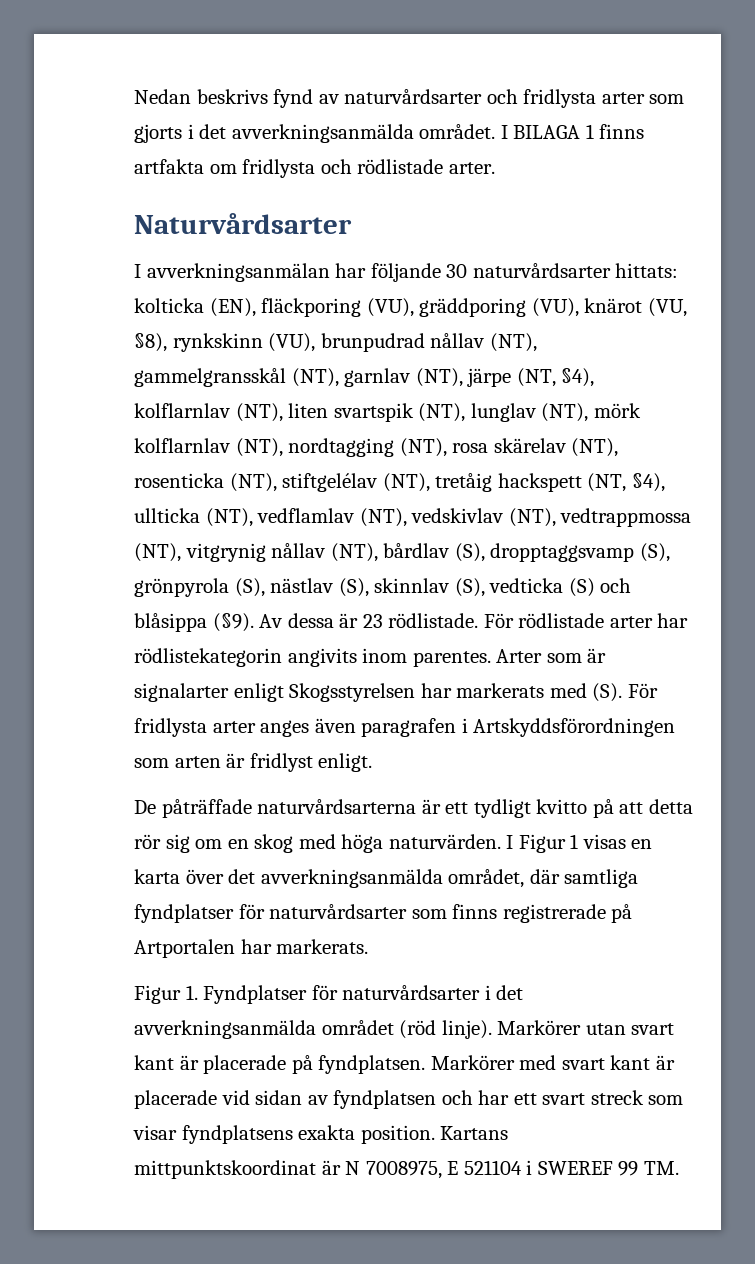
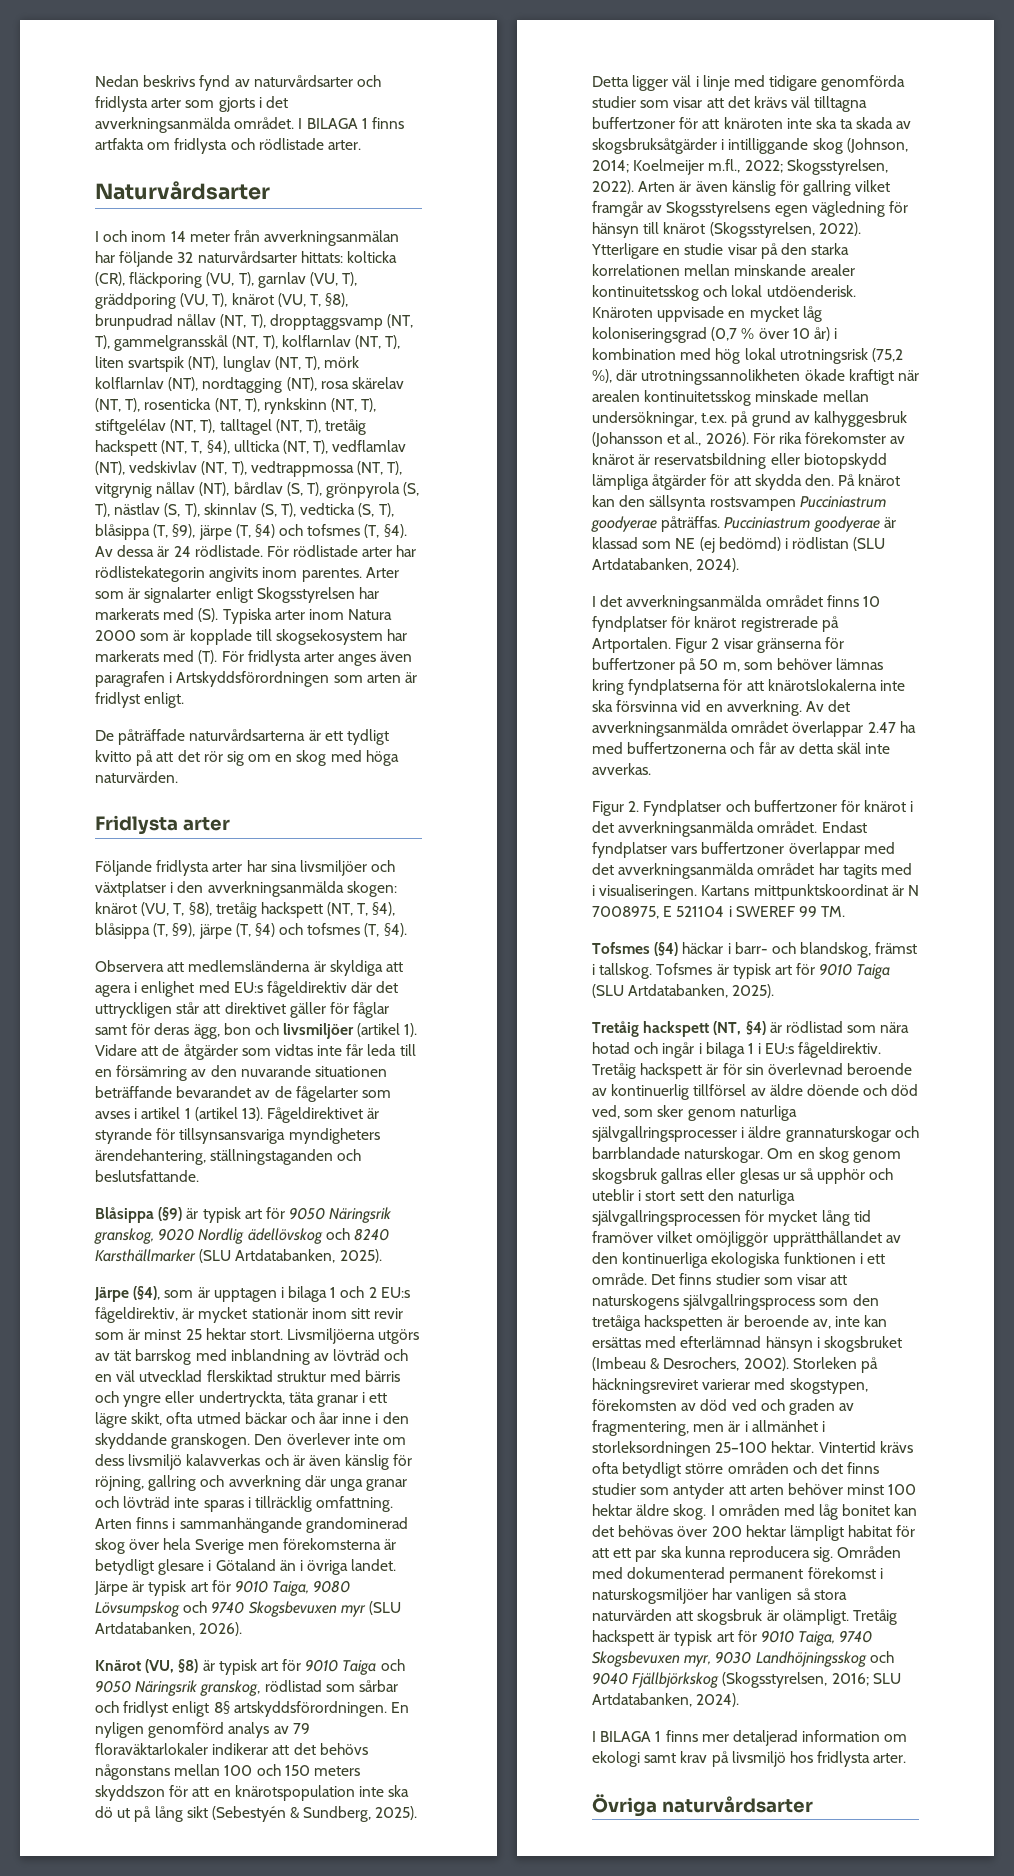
(141, 271) none -> [103,230,260,242] och inom 14 meter från
[446,264,468,278] 30 -> [177,252,194,263] 32
[209,298,687,317] [134,333,537,352] [134,368,595,387] [134,403,283,422] (EN), fläckporing (VU), gräddporing (VU), knärot (VU, §8), rynkskinn (VU), brunpudrad nållav (NT), gammelgransskål (NT), garnlav (NT), järpe (NT, §4), kolflarnlav (NT), -> [95,272,358,288] [95,293,349,309] [95,314,413,330] [95,335,401,351] (CR), fläckporing (VU, T), garnlav (VU, T), gräddporing (VU, T), knärot (VU, T, §8), brunpudrad nållav (NT, T), dropptaggsvamp (NT, T), gammelgransskål (NT, T), kolflarnlav (NT, T),
[541,403,589,422] (NT), -> [274,356,320,370] (NT, T),
[571,438,619,457] [134,473,627,492] (NT), rosenticka (NT), stiftgelélav (NT), tretåig hackspett (NT, -> [95,398,377,414] [95,419,367,435] [95,440,203,456] (NT, T), rosenticka (NT, T), rynkskinn (NT, T), stiftgelélav (NT, T), talltagel (NT, T), tretåig hackspett (NT, T,
[205,508,253,527] (NT), -> [282,440,329,454] (NT, T),
[508,508,692,527] [134,543,670,562] [134,578,632,597] [134,613,254,632] (NT), vedtrappmossa (NT), vitgrynig nållav (NT), bårdlav (S), dropptaggsvamp (S), grönpyrola (S), nästlav (S), skinnlav (S), vedticka (S) och blåsippa (§9). -> [201,461,403,477] [95,482,420,498] [95,503,394,517] [95,524,407,540] (NT, T), vedtrappmossa (NT, T), vitgrynig nållav (NT), bårdlav (S, T), grönpyrola (S, T), nästlav (S, T), skinnlav (S, T), vedticka (S, T), blåsippa (T, §9), järpe (T, §4) och tofsmes (T, §4).
[362,614,383,628] 23 -> [173,546,191,557] 24
(623, 692) none -> [222,608,393,624] [95,629,408,645] [95,650,218,664] Typiska arter inom Natura 2000 som är kopplade till skogsekosystem har markerats med (T).
[648,799,693,814] detta -> [177,750,200,762] det
[506,834,653,853] [134,869,639,888] [134,904,633,923] [134,939,369,958] [134,985,524,1004] [134,1020,675,1039] [134,1055,675,1074] [134,1090,684,1109] [133,1125,435,1144] I Figur 1 visas en karta över det avverkningsanmälda området, där samtliga fyndplatser för naturvårdsarter som finns registrerade på Artportalen har markerats. // Figur 1. Fyndplatser för naturvårdsarter i det avverkningsanmälda området (röd linje). Markörer utan svart kant är placerade på fyndplatsen. Markörer med svart kant är placerade vid sidan av fyndplatsen och har ett svart streck som visar fyndplatsens exakta position. -> [95,815,230,835] [95,860,396,876] [95,881,397,897] [95,902,396,918] [95,923,407,939] [95,960,403,976] [95,981,399,997] [95,1002,390,1018] [95,1023,418,1039] [95,1044,416,1060] [95,1065,387,1081] [95,1086,391,1102] [95,1107,380,1123] [95,1128,380,1144] [95,1149,362,1165] [95,1170,199,1182] [95,1207,392,1223] [94,1228,389,1244] [95,1249,382,1263] [94,1286,410,1302] [95,1307,404,1323] [95,1328,420,1344] [95,1349,409,1365] [95,1370,401,1382] [95,1391,388,1407] [95,1412,409,1428] [95,1433,406,1449] [95,1454,413,1470] [95,1475,408,1491] [95,1496,394,1512] [95,1517,408,1533] [95,1538,397,1554] [95,1559,397,1575] [94,1580,351,1596] [95,1601,401,1617] [95,1622,243,1636] [95,1659,405,1675] [95,1680,398,1696] [95,1701,409,1717] [95,1722,310,1738] [95,1743,368,1755] [95,1764,360,1780] [95,1785,410,1801] [95,1806,418,1822] [592,75,906,91] [592,96,868,112] [592,117,912,129] [592,138,908,154] [592,159,888,175] [592,180,891,196] [592,201,908,217] [592,222,861,238] [591,243,850,259] [592,264,855,276] [592,285,856,301] [592,306,822,322] [592,327,838,343] [592,348,903,364] [592,369,919,385] [592,390,869,406] [592,411,907,427] [592,432,906,447] [592,453,887,469] [592,474,901,490] [592,495,886,511] [591,516,896,532] [592,537,886,553] [592,558,740,572] [592,595,880,611] [592,616,839,632] [592,637,844,653] [592,658,884,674] [592,679,905,695] [592,700,851,716] [592,721,916,737] [592,742,891,754] [592,763,651,775] [592,800,914,816] [592,821,867,837] [592,842,895,858] [592,863,912,879] [592,884,698,900] // Fridlysta arter // Följande fridlysta arter har sina livsmiljöer och växtplatser i den avverkningsanmälda skogen: knärot (VU, T, §8), tretåig hackspett (NT, T, §4), blåsippa (T, §9), järpe (T, §4) och tofsmes (T, §4). // Observera att medlemsländerna är skyldiga att agera i enlighet med EU:s fågeldirektiv där det uttryckligen står att direktivet gäller för fåglar samt för deras ägg, bon och livsmiljöer (artikel 1). Vidare att de åtgärder som vidtas inte får leda till en försämring av den nuvarande situationen beträffande bevarandet av de fågelarter som avses i artikel 1 (artikel 13). Fågeldirektivet är styrande för tillsynsansvariga myndigheters ärendehantering, ställningstaganden och beslutsfattande. // Blåsippa (§9) är typisk art för 9050 Näringsrik granskog, 9020 Nordlig ädellövskog och 8240 Karsthällmarker (SLU Artdatabanken, 2025). // Järpe (§4), som är upptagen i bilaga 1 och 2 EU:s fågeldirektiv, är mycket stationär inom sitt revir som är minst 25 hektar stort. Livsmiljöerna utgörs av tät barrskog med inblandning av lövträd och en väl utvecklad flerskiktad struktur med bärris och yngre eller undertryckta, täta granar i ett lägre skikt, ofta utmed bäckar och åar inne i den skyddande granskogen. Den överlever inte om dess livsmiljö kalavverkas och är även känslig för röjning, gallring och avverkning där unga granar och lövträd inte sparas i tillräcklig omfattning. Arten finns i sammanhängande grandominerad skog över hela Sverige men förekomsterna är betydligt glesare i Götaland än i övriga landet. Järpe är typisk art för 9010 Taiga, 9080 Lövsumpskog och 9740 Skogsbevuxen myr (SLU Artdatabanken, 2026). // Knärot (VU, §8) är typisk art för 9010 Taiga och 9050 Näringsrik granskog, rödlistad som sårbar och fridlyst enligt 8§ artskyddsförordningen. En nyligen genomförd analys av 79 floraväktarlokaler indikerar att det behövs någonstans mellan 100 och 150 meters skyddszon för att en knärotspopulation inte ska dö ut på lång sikt (Sebestyén & Sundberg, 2025). Detta ligger väl i linje med tidigare genomförda studier som visar att det krävs väl tilltagna buffertzoner för att knäroten inte ska ta skada av skogsbruksåtgärder i intilliggande skog (Johnson, 2014; Koelmeijer m.fl., 2022; Skogsstyrelsen, 2022). Arten är även känslig för gallring vilket framgår av Skogsstyrelsens egen vägledning för hänsyn till knärot (Skogsstyrelsen, 2022). Ytterligare en studie visar på den starka korrelationen mellan minskande arealer kontinuitetsskog och lokal utdöenderisk. Knäroten uppvisade en mycket låg koloniseringsgrad (0,7 % över 10 år) i kombination med hög lokal utrotningsrisk (75,2 %), där utrotningssannolikheten ökade kraftigt när arealen kontinuitetsskog minskade mellan undersökningar, t.ex. på grund av kalhyggesbruk (Johansson et al., 2026). För rika förekomster av knärot är reservatsbildning eller biotopskydd lämpliga åtgärder för att skydda den. På knärot kan den sällsynta rostsvampen Pucciniastrum goodyerae påträffas. Pucciniastrum goodyerae är klassad som NE (ej bedömd) i rödlistan (SLU Artdatabanken, 2024). // I det avverkningsanmälda området finns 10 fyndplatser för knärot registrerade på Artportalen. Figur 2 visar gränserna för buffertzoner på 50 m, som behöver lämnas kring fyndplatserna för att knärotslokalerna inte ska försvinna vid en avverkning. Av det avverkningsanmälda området överlappar 2.47 ha med buffertzonerna och får av detta skäl inte avverkas. // Figur 2. Fyndplatser och buffertzoner för knärot i det avverkningsanmälda området. Endast fyndplatser vars buffertzoner överlappar med det avverkningsanmälda området har tagits med i visualiseringen.
(679, 1168) none -> [592,942,918,958] [592,963,891,979] [592,984,775,998] [592,1021,910,1037] [592,1042,882,1058] [592,1063,913,1079] [592,1084,919,1100] [592,1105,797,1121] [592,1126,919,1142] [592,1147,901,1163] [592,1168,894,1184] [592,1189,795,1205] [592,1210,871,1226] [592,1231,901,1247] [592,1252,885,1268] [592,1273,848,1285] [592,1294,879,1310] [592,1315,888,1331] [592,1336,902,1352] [592,1357,878,1373] [592,1378,868,1394] [592,1399,855,1415] [592,1420,825,1436] [592,1441,913,1457] [592,1462,880,1478] [592,1483,917,1499] [592,1504,918,1520] [592,1525,916,1541] [592,1546,902,1562] [592,1567,883,1583] [592,1588,847,1604] [592,1609,897,1625] [592,1630,873,1646] [592,1651,894,1667] [592,1672,901,1688] [592,1693,740,1707] [592,1730,908,1746] [592,1751,907,1767] [592,1794,813,1817] // Tofsmes (§4) häckar i barr- och blandskog, främst i tallskog. Tofsmes är typisk art för 9010 Taiga (SLU Artdatabanken, 2025). // Tretåig hackspett (NT, §4) är rödlistad som nära hotad och ingår i bilaga 1 i EU:s fågeldirektiv. Tretåig hackspett är för sin överlevnad beroende av kontinuerlig tillförsel av äldre döende och död ved, som sker genom naturliga självgallringsprocesser i äldre grannaturskogar och barrblandade naturskogar. Om en skog genom skogsbruk gallras eller glesas ur så upphör och uteblir i stort sett den naturliga självgallringsprocessen för mycket lång tid framöver vilket omöjliggör upprätthållandet av den kontinuerliga ekologiska funktionen i ett område. Det finns studier som visar att naturskogens självgallringsprocess som den tretåiga hackspetten är beroende av, inte kan ersättas med efterlämnad hänsyn i skogsbruket (Imbeau & Desrochers, 2002). Storleken på häckningsreviret varierar med skogstypen, förekomsten av död ved och graden av fragmentering, men är i allmänhet i storleksordningen 25–100 hektar. Vintertid krävs ofta betydligt större områden och det finns studier som antyder att arten behöver minst 100 hektar äldre skog. I områden med låg bonitet kan det behövas över 200 hektar lämpligt habitat för att ett par ska kunna reproducera sig. Områden med dokumenterad permanent förekomst i naturskogsmiljöer har vanligen så stora naturvärden att skogsbruk är olämpligt. Tretåig hackspett är typisk art för 9010 Taiga, 9740 Skogsbevuxen myr, 9030 Landhöjningsskog och 9040 Fjällbjörkskog (Skogsstyrelsen, 2016; SLU Artdatabanken, 2024). // I BILAGA 1 finns mer detaljerad information om ekologi samt krav på livsmiljö hos fridlysta arter. // Övriga naturvårdsarter

